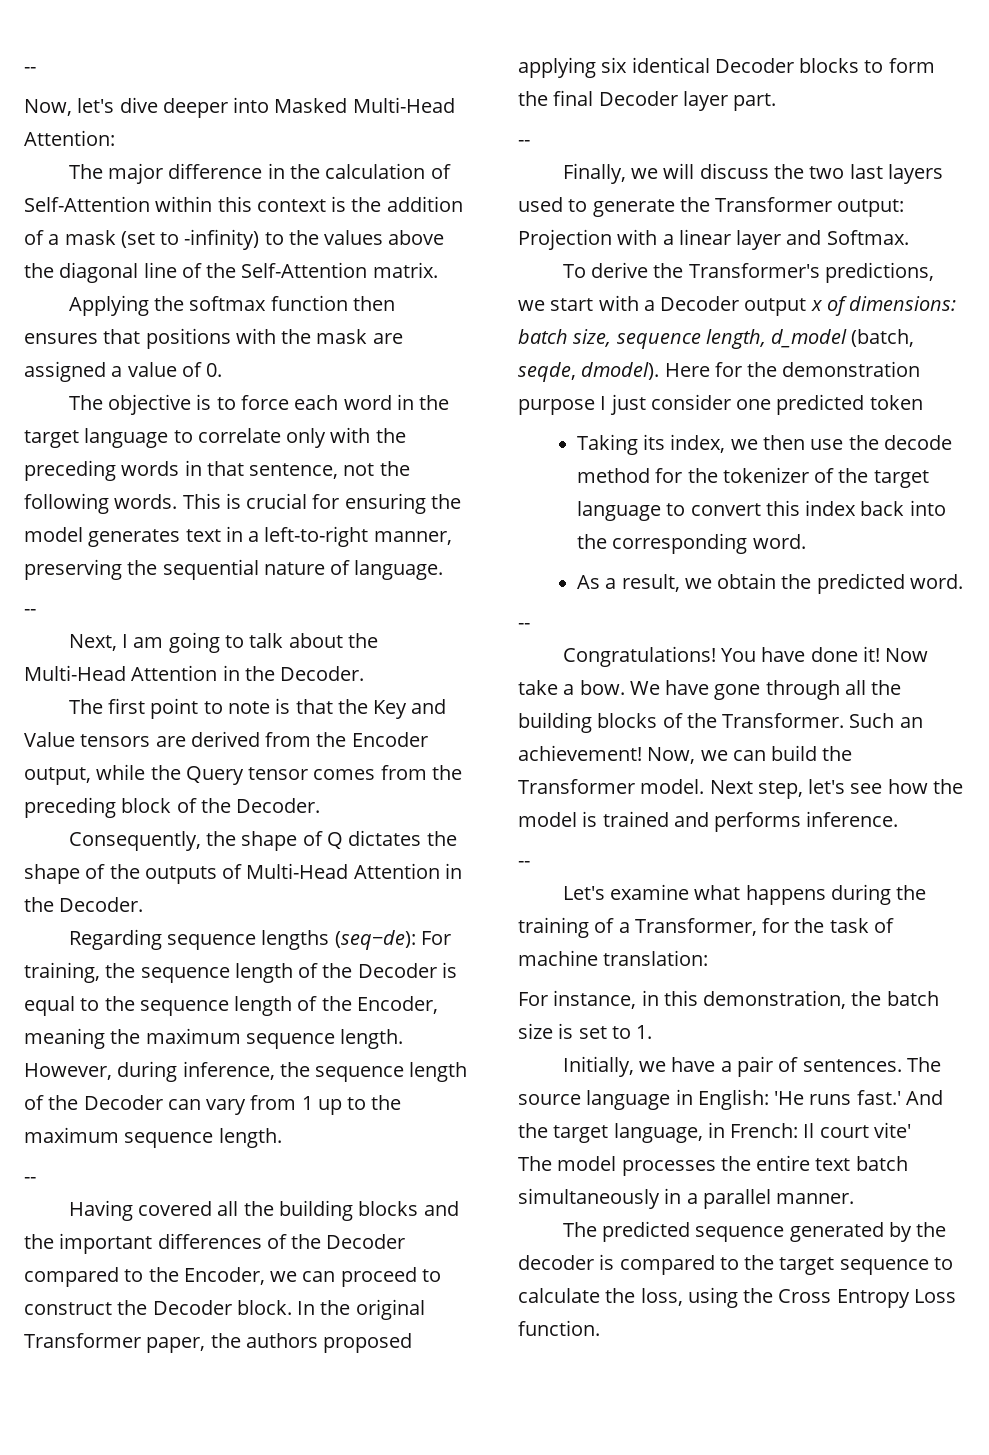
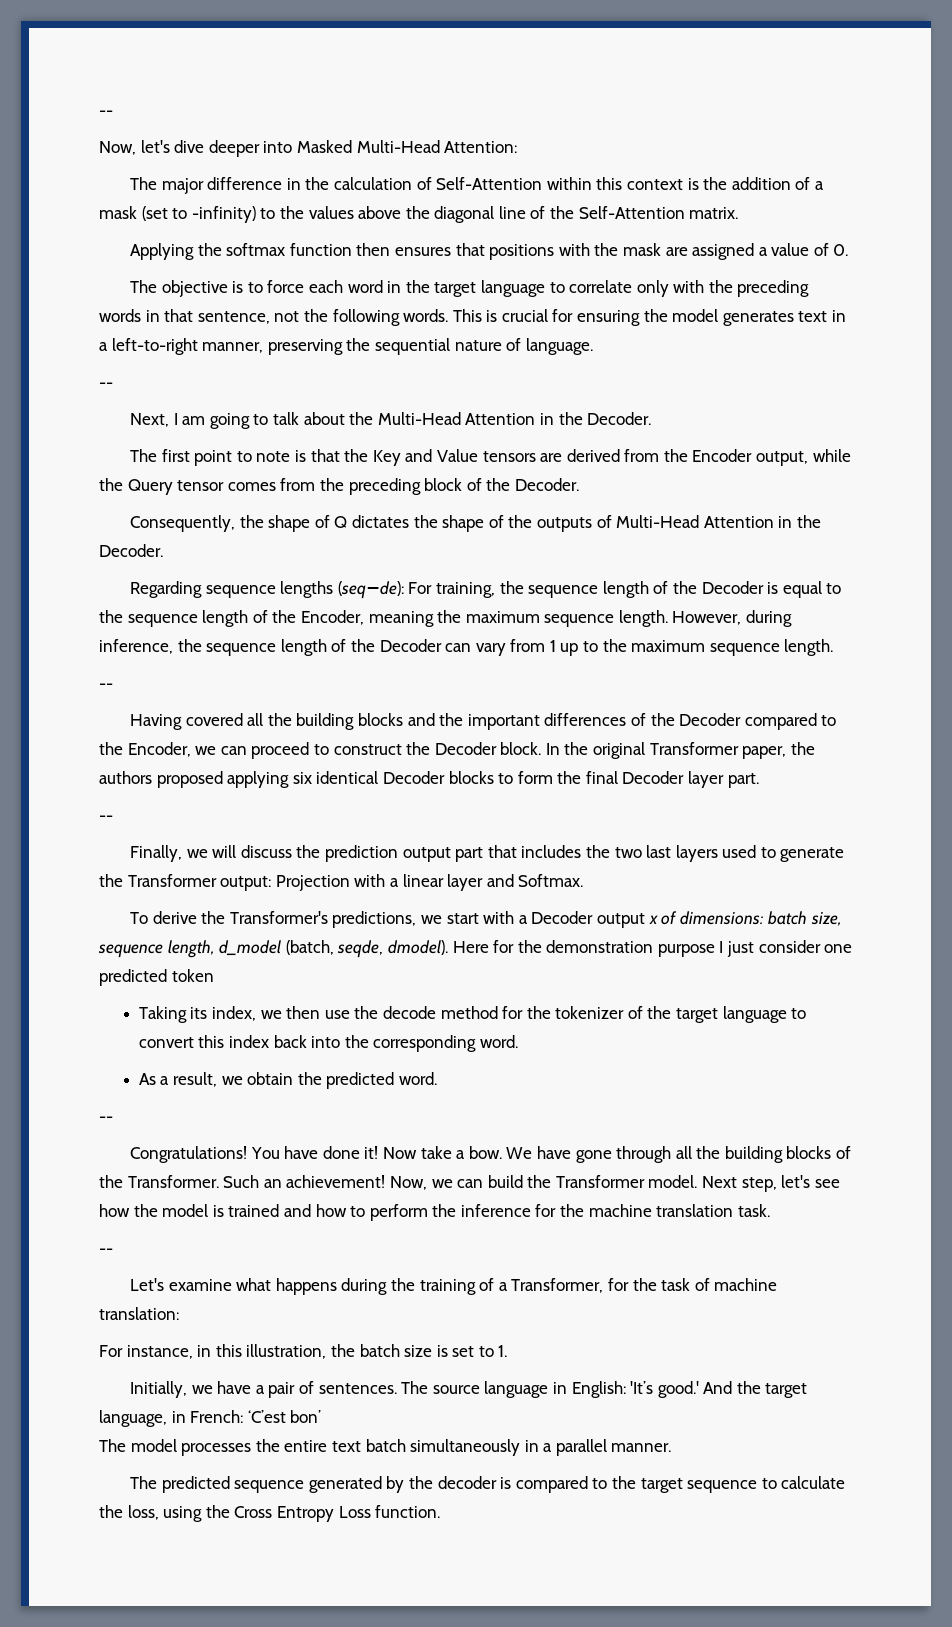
(804, 171) none -> [324,845,610,862] prediction output part that includes the
[714,811,899,832] performs inference. -> [315,1204,770,1221] how to perform the inference for the machine translation task.
[703,990,847,1009] demonstration, -> [246,1344,327,1359] illustration,
[774,1090,901,1105] 'He runs fast.' -> [630,1381,699,1398] 'It’s good.'
[803,1122,911,1138] Il court vite' -> [247,1410,322,1423] ‘C’est bon’

